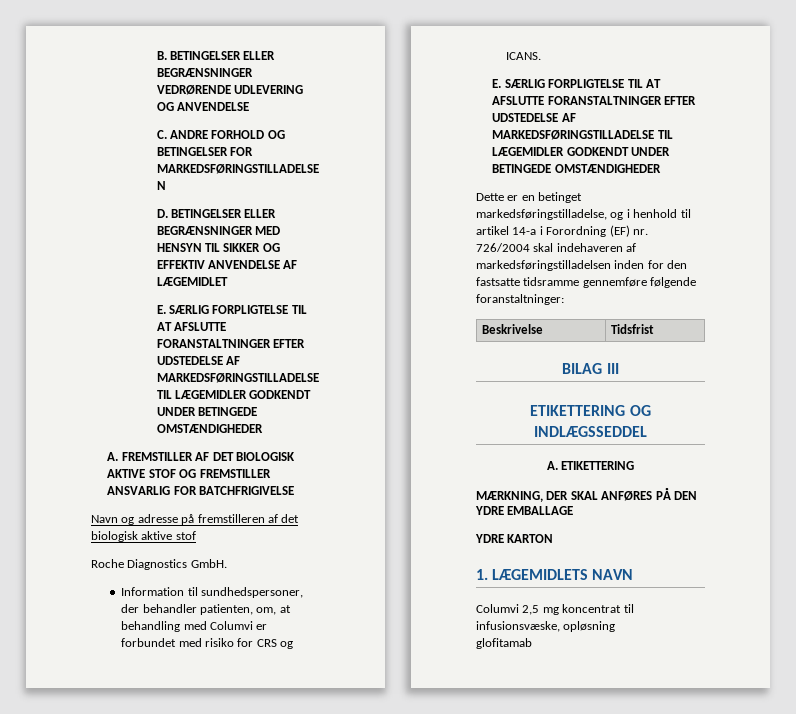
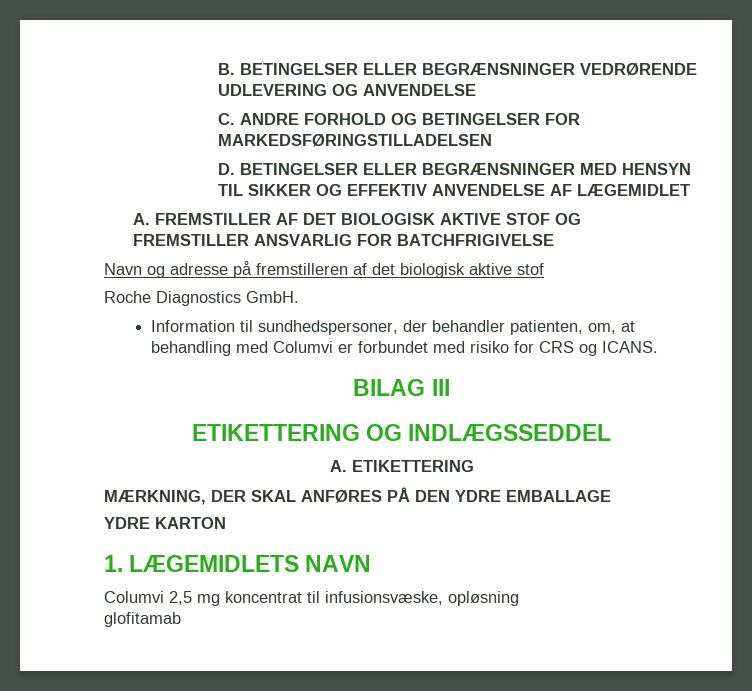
[156,305,307,314] [156,322,227,331] [156,339,306,348] [156,356,241,365] [156,373,319,383] [156,390,312,399] [156,407,258,416] [156,424,263,433] // E. SÆRLIG FORPLIGTELSE TIL AT AFSLUTTE FORANSTALTNINGER EFTER UDSTEDELSE AF MARKEDSFØRINGSTILLADELSE TIL LÆGEMIDLER GODKENDT UNDER BETINGEDE OMSTÆNDIGHEDER -> (691, 190) none
[492,79,661,88] [492,96,697,105] [492,113,576,122] [492,130,673,140] [492,147,671,156] [492,164,661,173] [476,192,583,203] [476,209,691,220] [476,225,648,237] [476,243,637,252] [476,260,688,271] [476,277,697,288] [476,294,564,305] [481,324,543,334] [610,324,654,334] // E. SÆRLIG FORPLIGTELSE TIL AT AFSLUTTE FORANSTALTNINGER EFTER UDSTEDELSE AF MARKEDSFØRINGSTILLADELSE TIL LÆGEMIDLER GODKENDT UNDER BETINGEDE OMSTÆNDIGHEDER // Dette er en betinget markedsføringstilladelse, og i henhold til artikel 14-a i Forordning (EF) nr. 726/2004 skal indehaveren af markedsføringstilladelsen inden for den fastsatte tidsramme gennemføre følgende foranstaltninger: // Beskrivelse | Tidsfrist -> (658, 347) none

